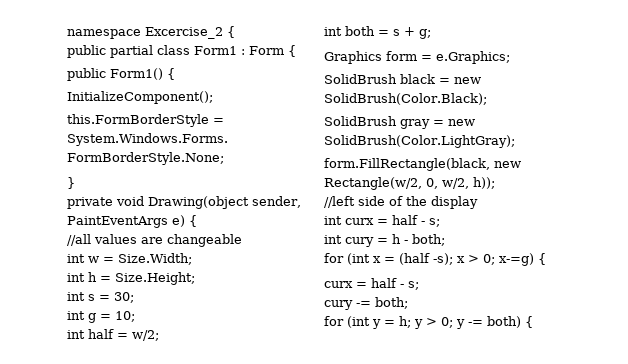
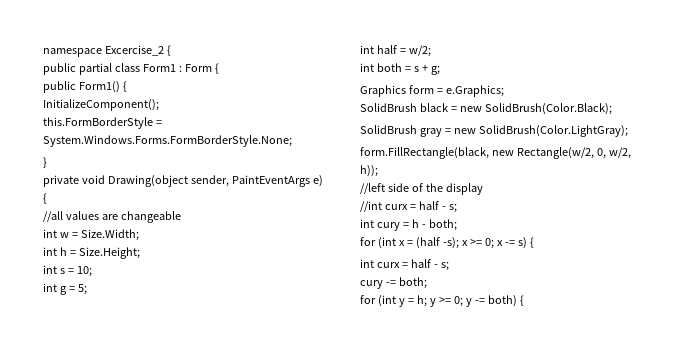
[114,292,134,303] 30; -> [76,266,92,277] 10;
[115,311,135,322] 10; -> [77,284,87,295] 5;
[324,216,342,225] int -> [360,201,382,212] //int
[468,253,546,266] > 0; x-=g) { // -> [469,237,534,249] [360,259,374,268] >= 0; x -= s) { // int
[426,318,437,326] > -> [438,297,451,304] >=

